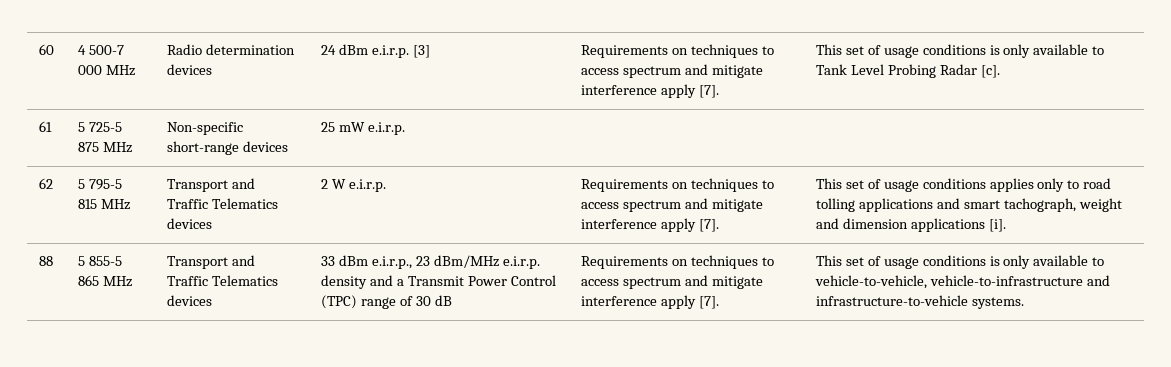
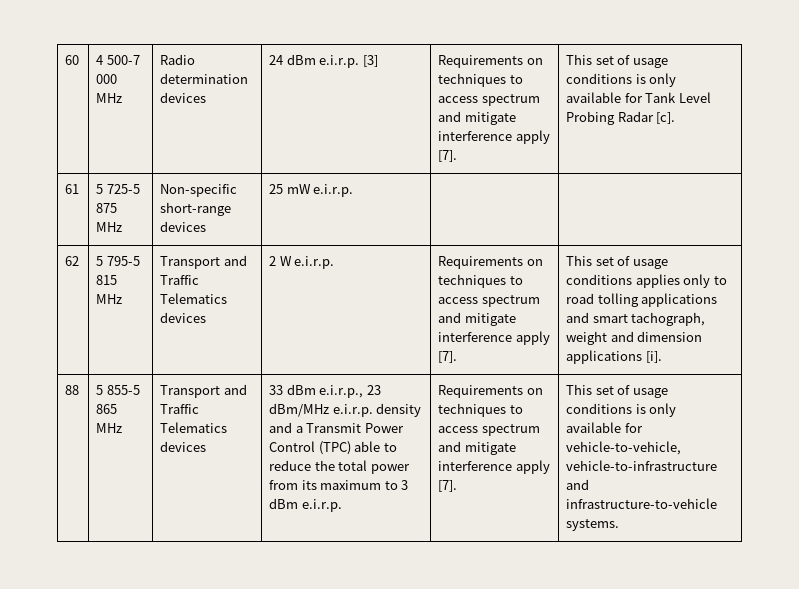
[1092,46,1105,55] to -> [624,93,643,103] for
[360,295,452,309] range of 30 dB -> [354,441,397,452] [269,460,410,474] [269,480,409,490] [269,498,342,512] able to reduce the total power from its maximum to 3 dBm e.i.r.p.
[1092,257,1105,266] to -> [624,423,643,433] for

